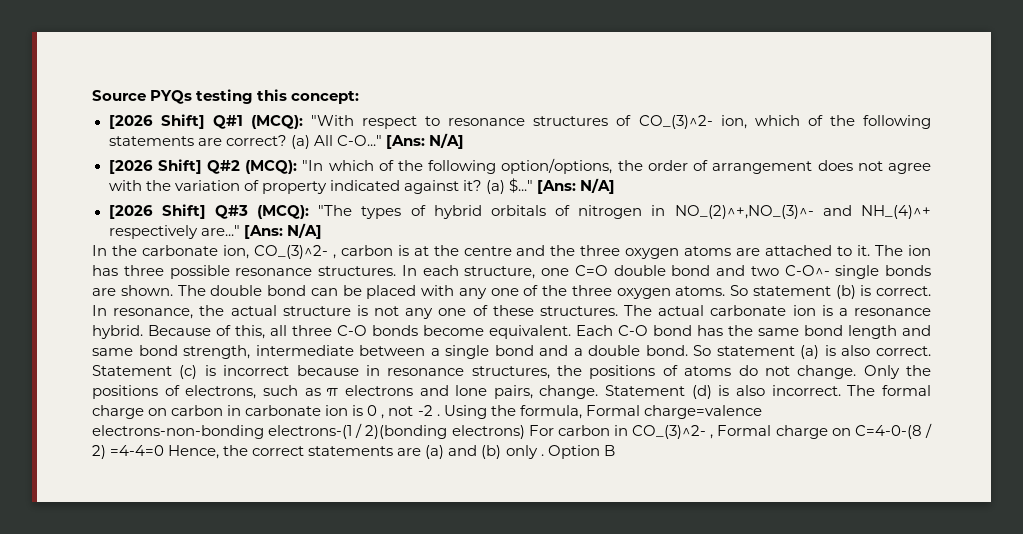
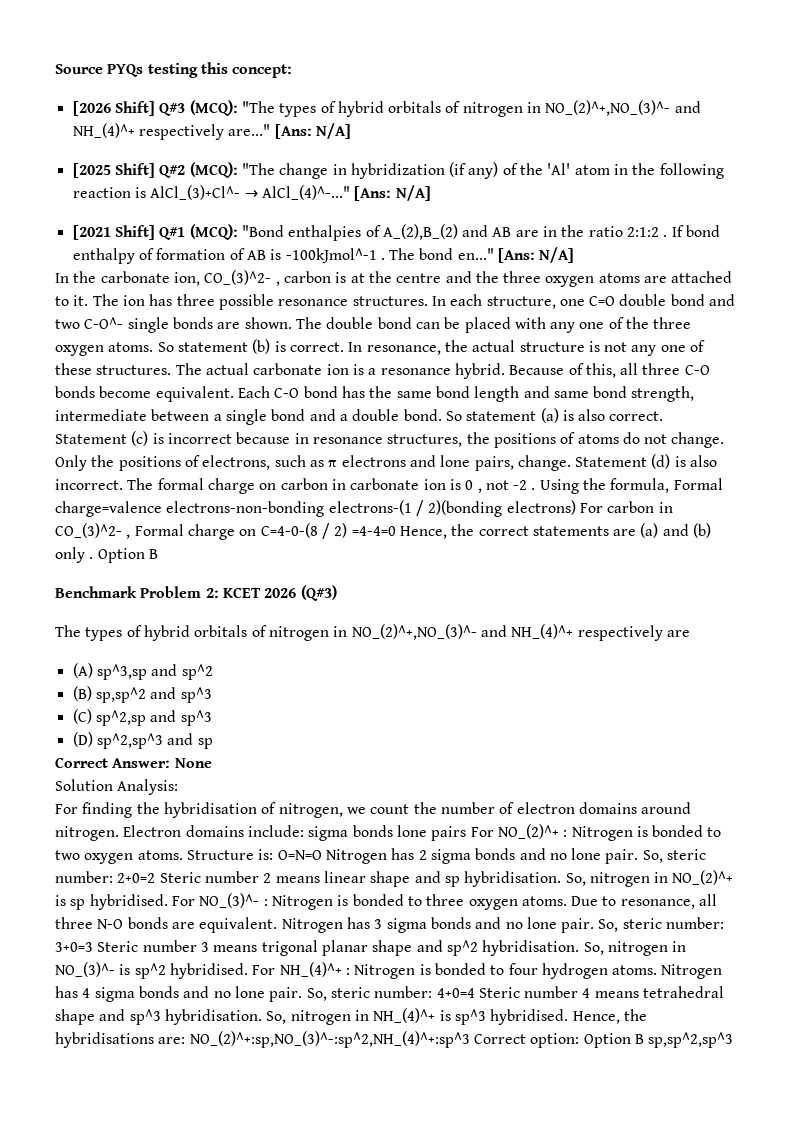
[108,114,932,129] [108,133,464,149] [108,158,931,174] [108,178,616,194] // [2026 Shift] Q#1 (MCQ): "With respect to resonance structures of CO_(3)^2- ion, which of the following statements are correct? (a) All C-O..." [Ans: N/A] // [2026 Shift] Q#2 (MCQ): "In which of the following option/options, the order of arrangement does not agree with the variation of property indicated against it? (a) $..." [Ans: N/A] -> (293, 71) none
(322, 231) none -> [72,162,724,179] [72,185,431,201] [72,224,721,241] [72,247,575,264] // [2025 Shift] Q#2 (MCQ): "The change in hybridization (if any) of the 'Al' atom in the following reaction is AlCl_(3)+Cl^- → AlCl_(4)^-..." [Ans: N/A] // [2021 Shift] Q#1 (MCQ): "Bond enthalpies of A_(2),B_(2) and AB are in the ratio 2:1:2 . If bond enthalpy of formation of AB is -100kJmol^-1 . The bond en..." [Ans: N/A]
(615, 450) none -> [55,585,337,601] [55,624,690,641] [72,663,213,680] [72,686,212,703] [72,709,212,726] [72,732,213,749] [55,757,212,768] [55,779,179,795] [55,802,692,818] [55,824,722,841] [55,848,707,864] [55,870,734,887] [55,893,718,910] [55,917,725,933] [55,940,687,956] [55,962,723,979] [55,986,725,1002] [55,1008,647,1025] [55,1031,734,1048] // Benchmark Problem 2: KCET 2026 (Q#3) // The types of hybrid orbitals of nitrogen in NO_(2)^+,NO_(3)^- and NH_(4)^+ respectively are // (A) sp^3,sp and sp^2 // (B) sp,sp^2 and sp^3 // (C) sp^2,sp and sp^3 // (D) sp^2,sp^3 and sp // Correct Answer: None // Solution Analysis: // For finding the hybridisation of nitrogen, we count the number of electron domains around nitrogen. Electron domains include: sigma bonds lone pairs For NO_(2)^+ : Nitrogen is bonded to two oxygen atoms. Structure is: O=N=O Nitrogen has 2 sigma bonds and no lone pair. So, steric number: 2+0=2 Steric number 2 means linear shape and sp hybridisation. So, nitrogen in NO_(2)^+ is sp hybridised. For NO_(3)^- : Nitrogen is bonded to three oxygen atoms. Due to resonance, all three N-O bonds are equivalent. Nitrogen has 3 sigma bonds and no lone pair. So, steric number: 3+0=3 Steric number 3 means trigonal planar shape and sp^2 hybridisation. So, nitrogen in NO_(3)^- is sp^2 hybridised. For NH_(4)^+ : Nitrogen is bonded to four hydrogen atoms. Nitrogen has 4 sigma bonds and no lone pair. So, steric number: 4+0=4 Steric number 4 means tetrahedral shape and sp^3 hybridisation. So, nitrogen in NH_(4)^+ is sp^3 hybridised. Hence, the hybridisations are: NO_(2)^+:sp,NO_(3)^-:sp^2,NH_(4)^+:sp^3 Correct option: Option B sp,sp^2,sp^3

